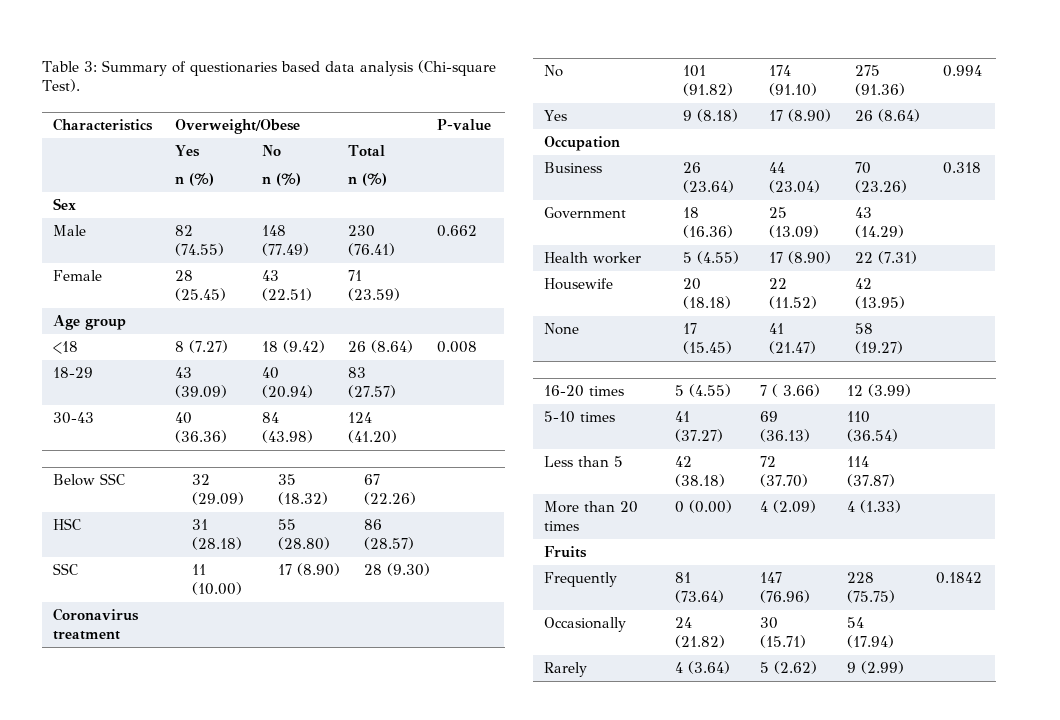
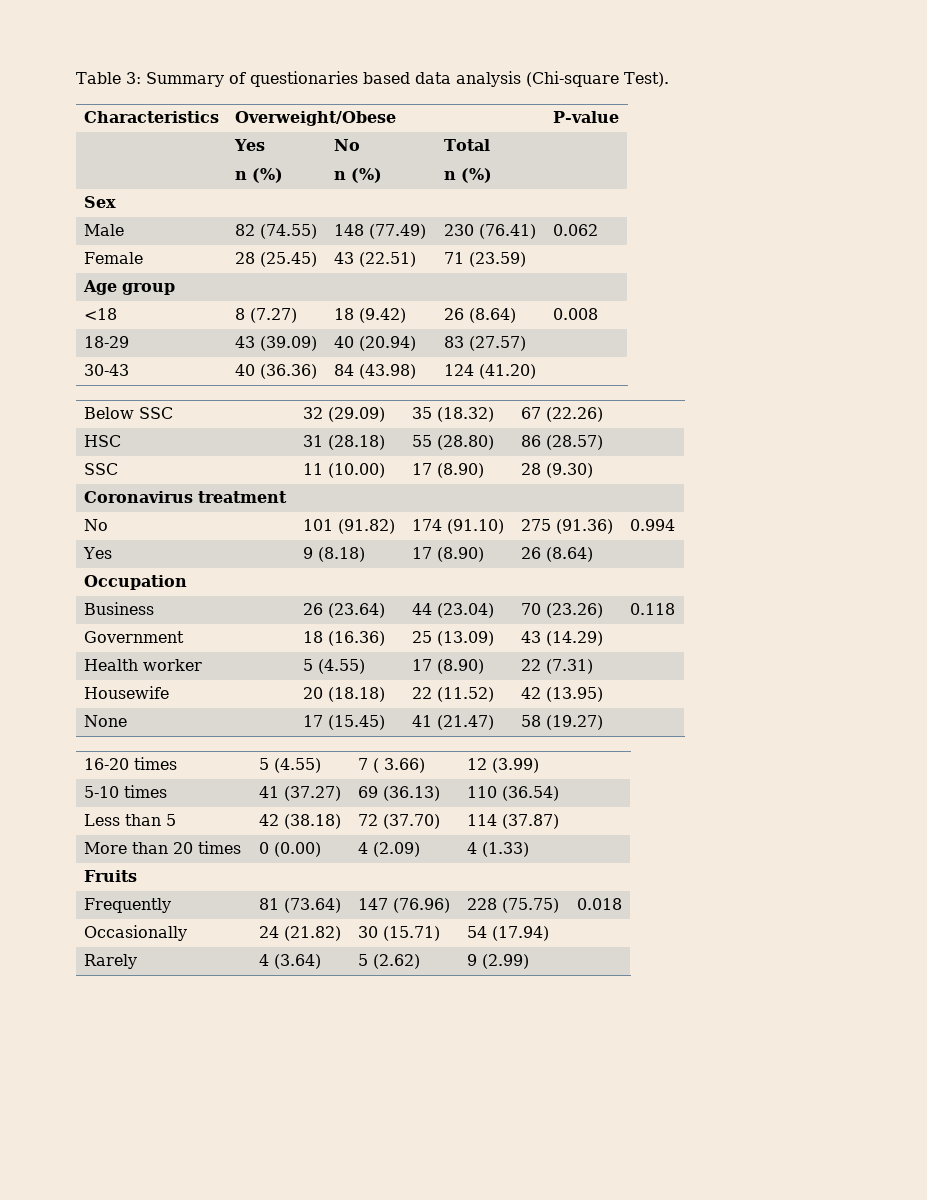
[437,225,478,237] 0.662 -> [552,224,598,236] 0.062
[943,162,982,174] 0.318 -> [629,603,675,615] 0.118
[936,572,983,584] 0.1842 -> [576,898,622,910] 0.018

